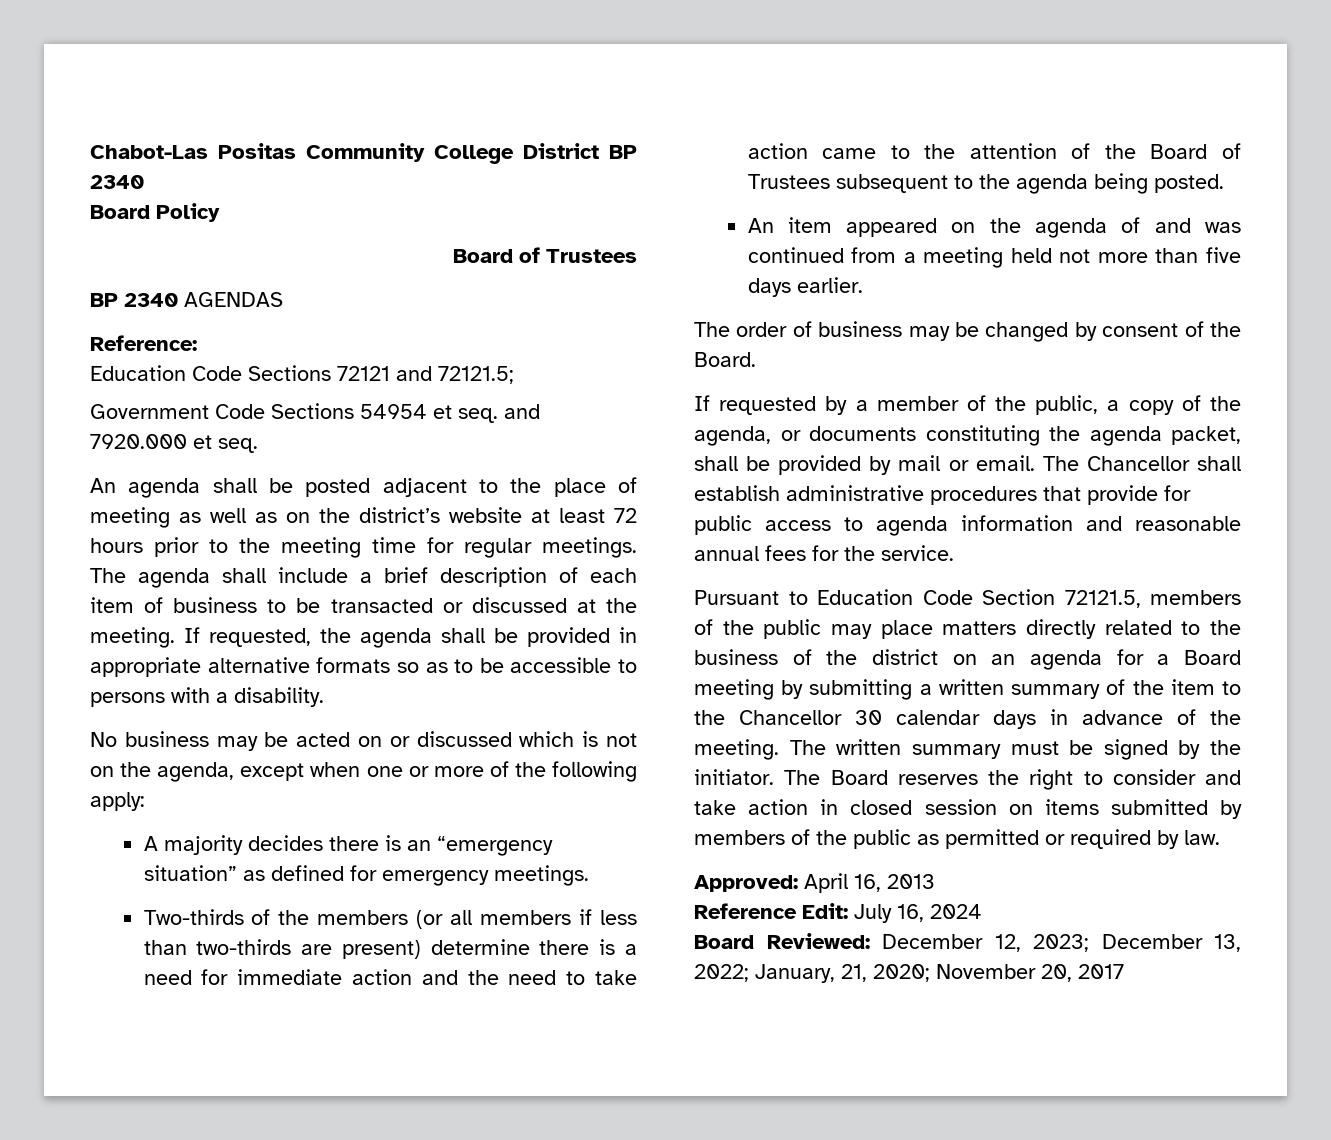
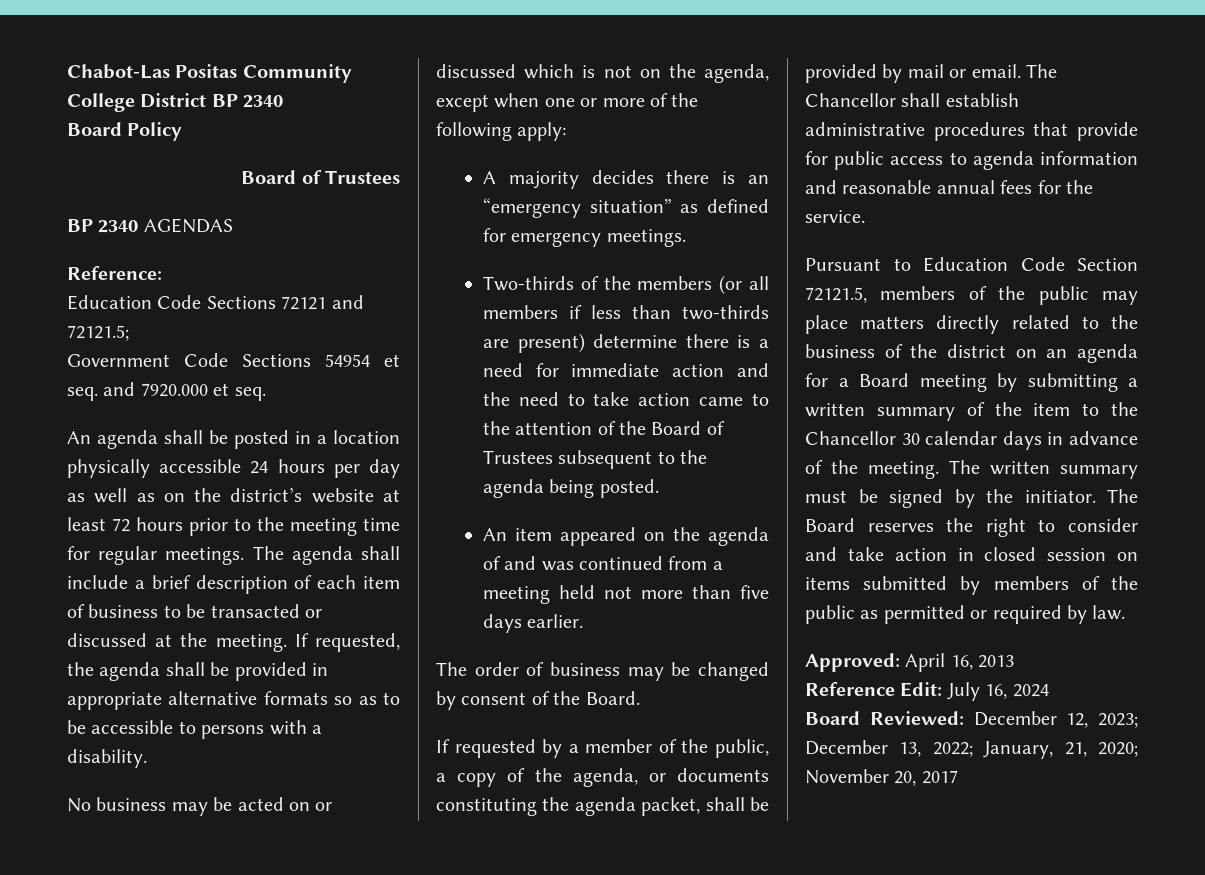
[382,477,637,497] [90,507,170,528] adjacent to the place of meeting -> [295,430,400,444] [67,459,400,478] in a location physically accessible 24 hours per day

